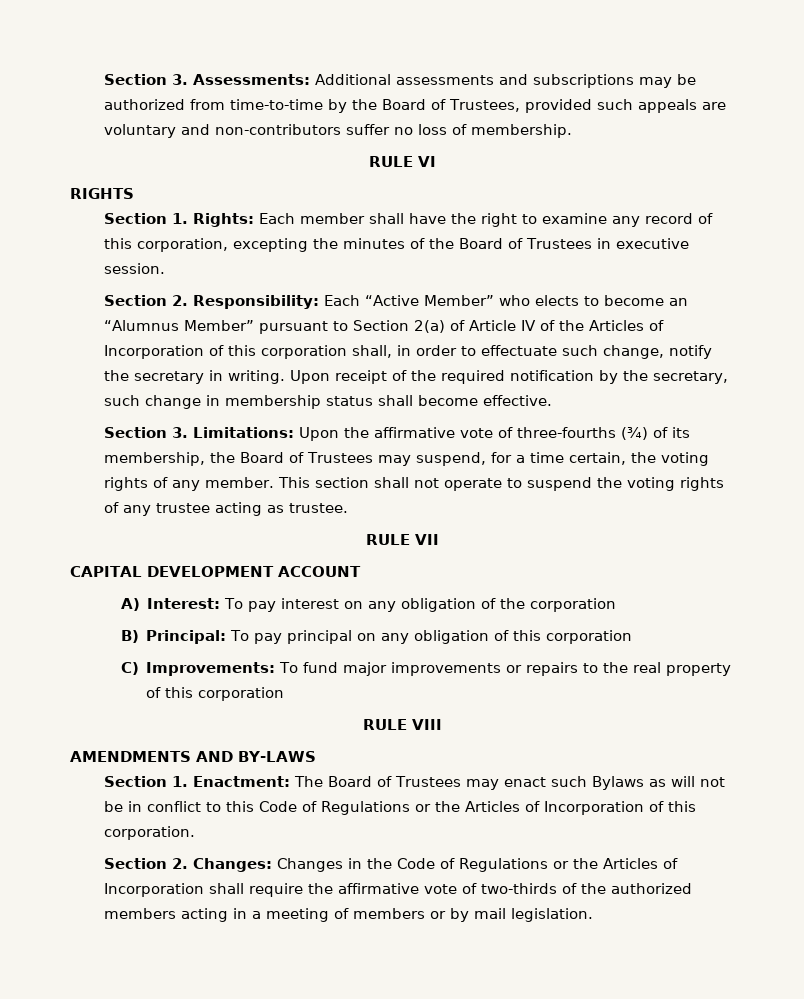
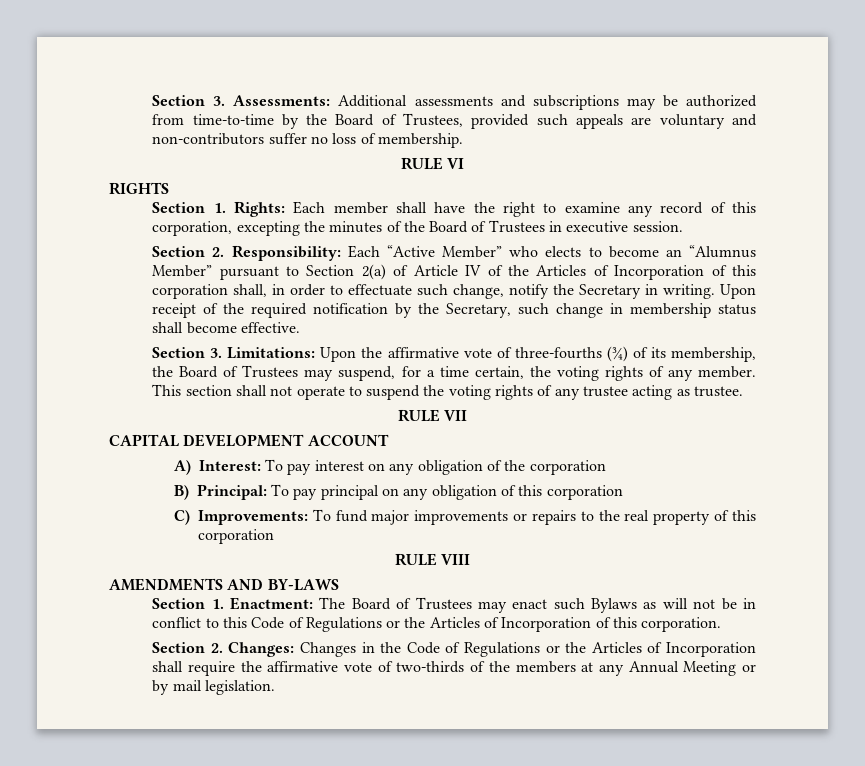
[133,371,204,384] secretary -> [579,284,642,299] Secretary
[652,371,728,384] secretary, -> [446,303,512,318] Secretary,
[610,883,692,894] [103,908,425,922] authorized members acting in a meeting of members -> [515,661,737,676] members at any Annual Meeting

